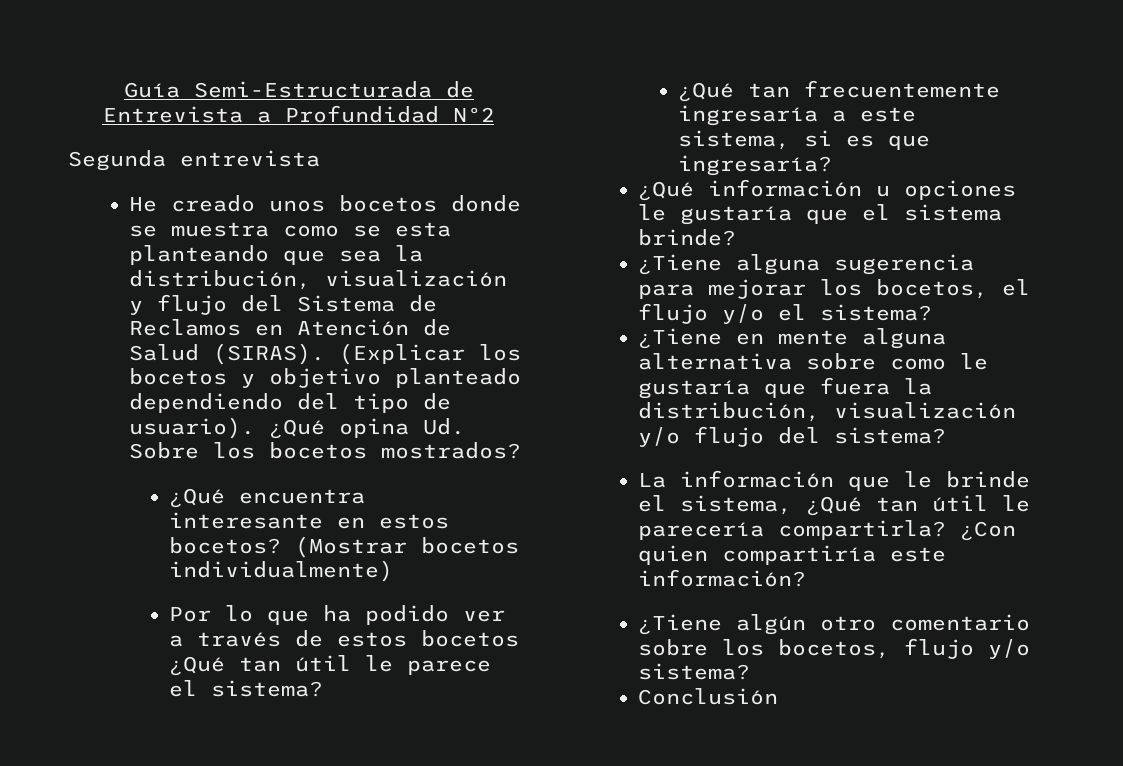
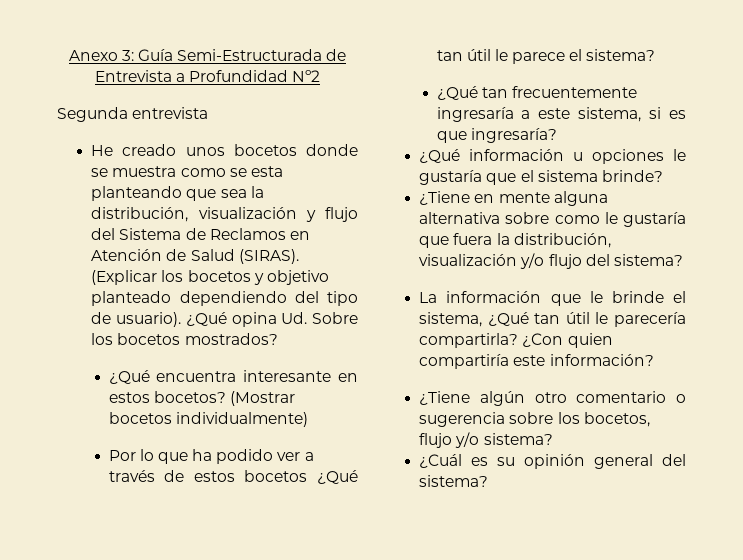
(123, 90) none -> [68,50,134,61] Anexo 3:
[638,254,975,275] [638,279,1031,299] [638,303,933,324] // ¿Tiene alguna sugerencia para mejorar los bocetos, el flujo y/o el sistema? -> (664, 176) none
(1031, 622) none -> [676,394,686,403] [419,412,506,427] o sugerencia
[638,688,779,705] Conclusión -> [419,454,686,469] [419,475,489,487] ¿Cuál es su opinión general del sistema?

